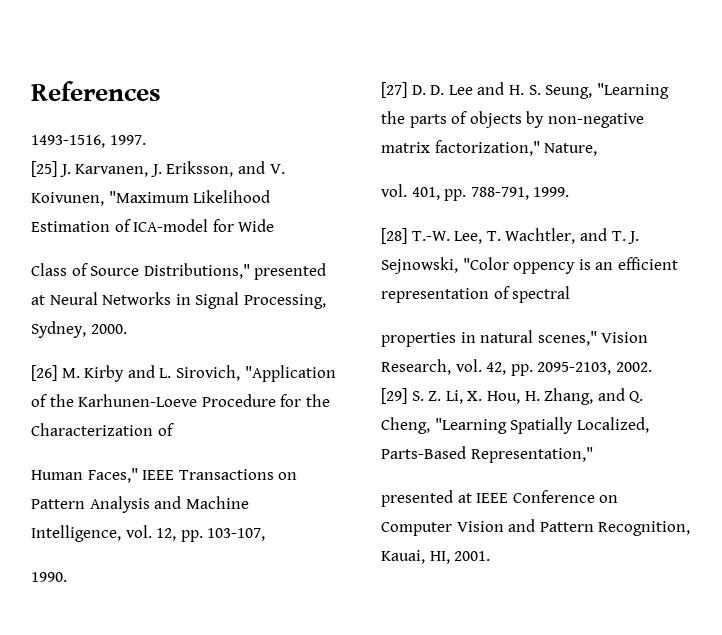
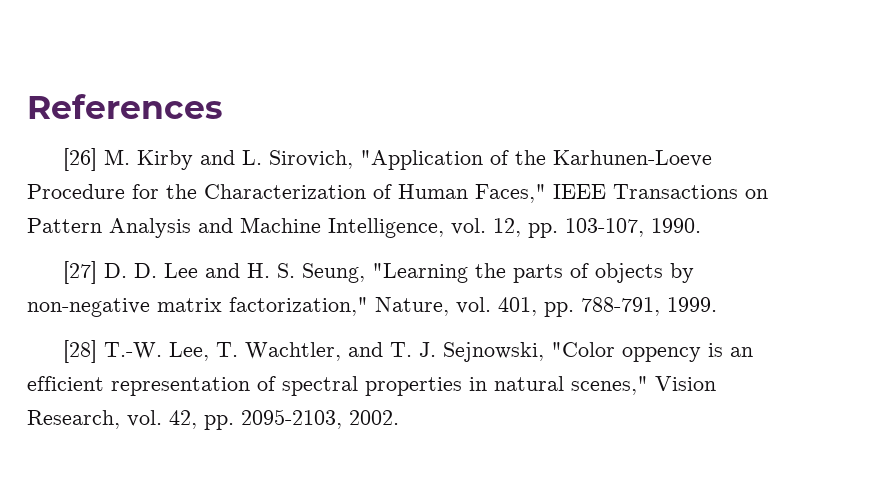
[31,135,146,148] [31,161,285,177] [31,190,271,206] [31,219,275,232] [31,263,327,280] [31,292,326,309] [31,321,127,338] // 1493-1516, 1997. // [25] J. Karvanen, J. Eriksson, and V. Koivunen, "Maximum Likelihood Estimation of ICA-model for Wide // Class of Source Distributions," presented at Neural Networks in Signal Processing, Sydney, 2000. -> (223, 106) none
(174, 429) // -> (392, 191) none
(266, 534) // -> (644, 227) none
(598, 149) // -> (449, 306) none
(571, 294) // -> (358, 386) none
[381,388,644,405] [381,417,649,434] [381,446,593,463] [381,490,619,507] [381,519,691,536] [381,550,491,564] // [29] S. Z. Li, X. Hou, H. Zhang, and Q. Cheng, "Learning Spatially Localized, Parts-Based Representation," // presented at IEEE Conference on Computer Vision and Pattern Recognition, Kauai, HI, 2001. -> (399, 417) none

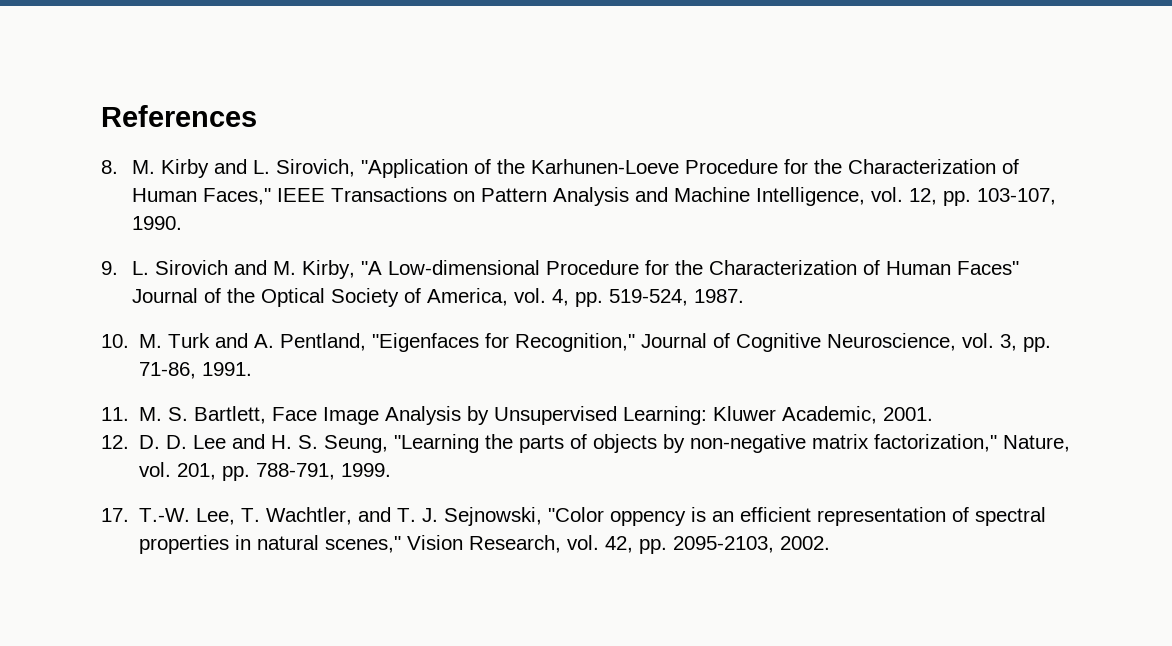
[63,148,98,171] [26] -> [101,160,118,174] 8.
[63,261,98,284] [27] -> [101,260,1020,279] [132,288,745,307] [101,333,1052,352] [139,362,253,379] [101,406,934,425] [101,435,129,449] 9. L. Sirovich and M. Kirby, "A Low-dimensional Procedure for the Characterization of Human Faces" Journal of the Optical Society of America, vol. 4, pp. 519-524, 1987. // 10. M. Turk and A. Pentland, "Eigenfaces for Recognition," Journal of Cognitive Neuroscience, vol. 3, pp. 71-86, 1991. // 11. M. S. Bartlett, Face Image Analysis by Unsupervised Learning: Kluwer Academic, 2001. // 12.
[498,297,537,316] 401, -> [177,463,217,480] 201,
[63,340,98,363] [28] -> [101,508,129,522] 17.

